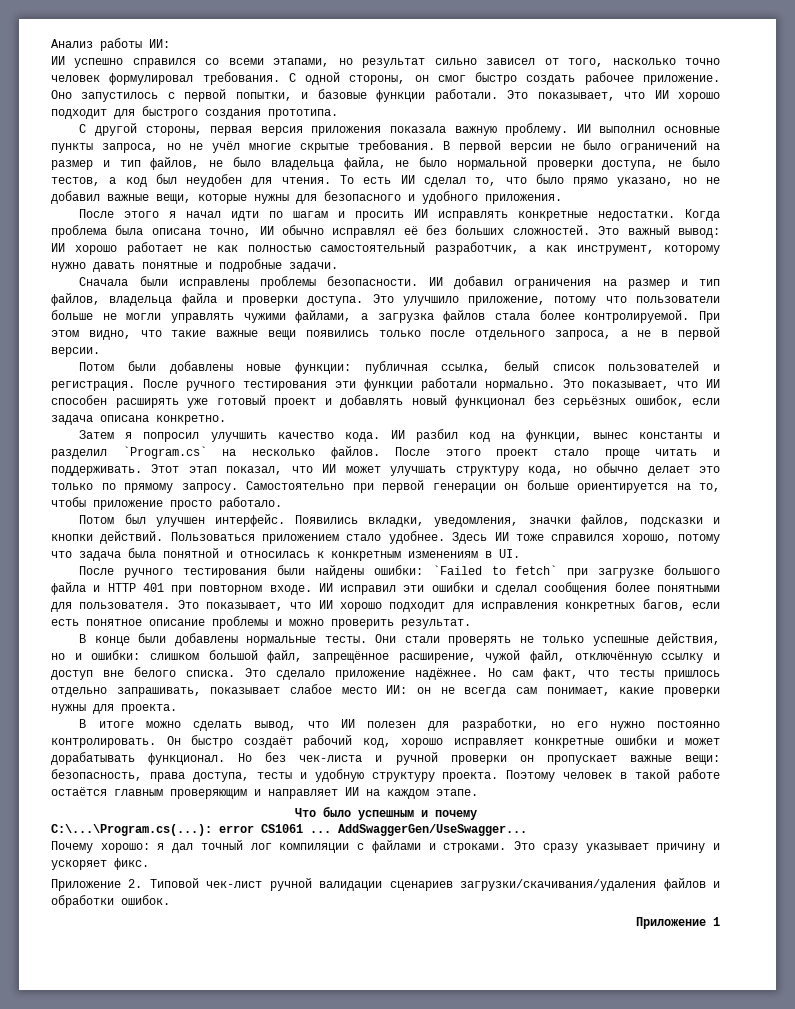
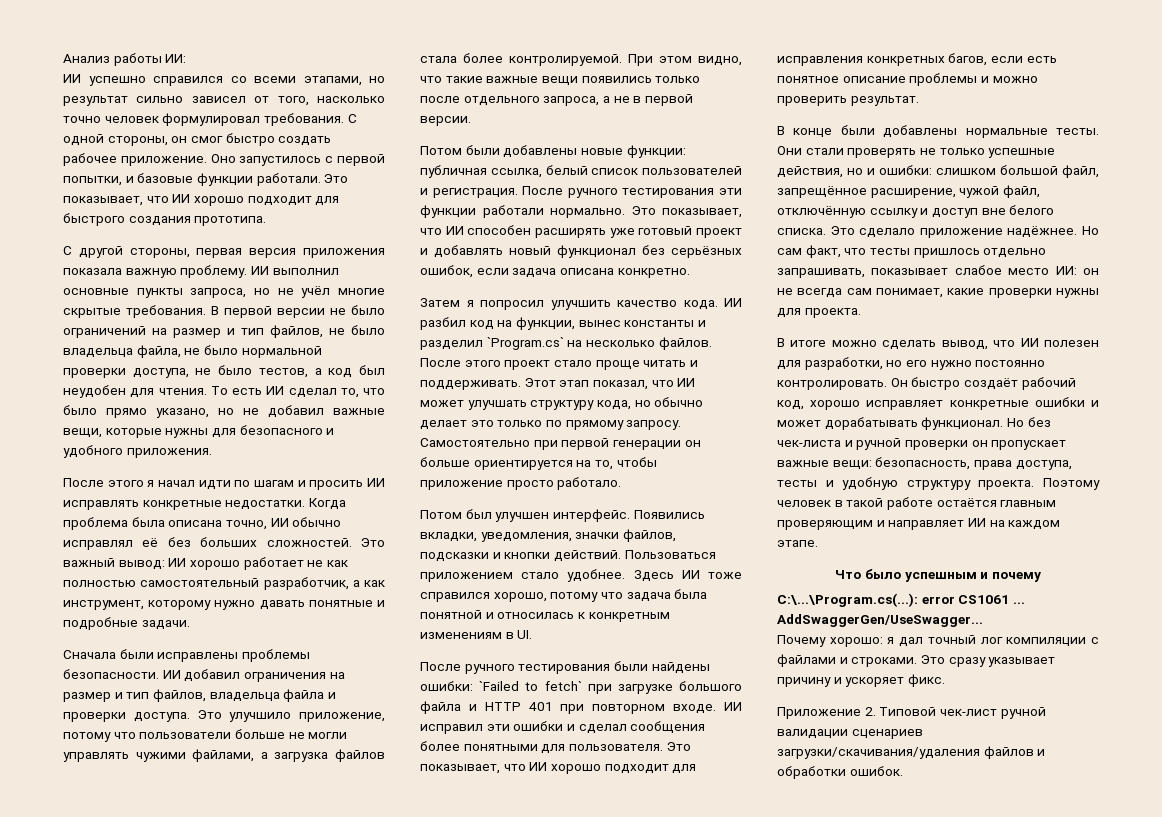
[636,917,720,929] // Приложение 1 -> (903, 771) none

